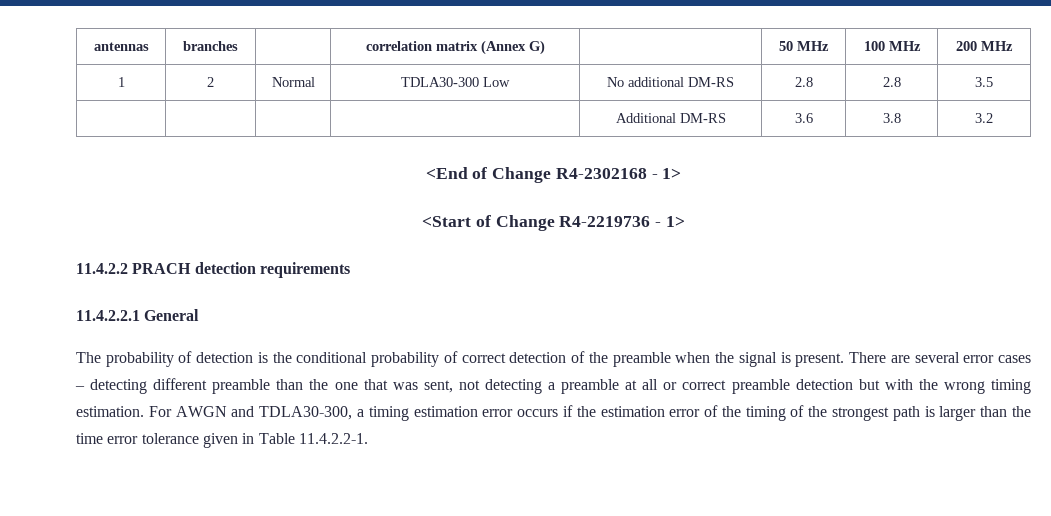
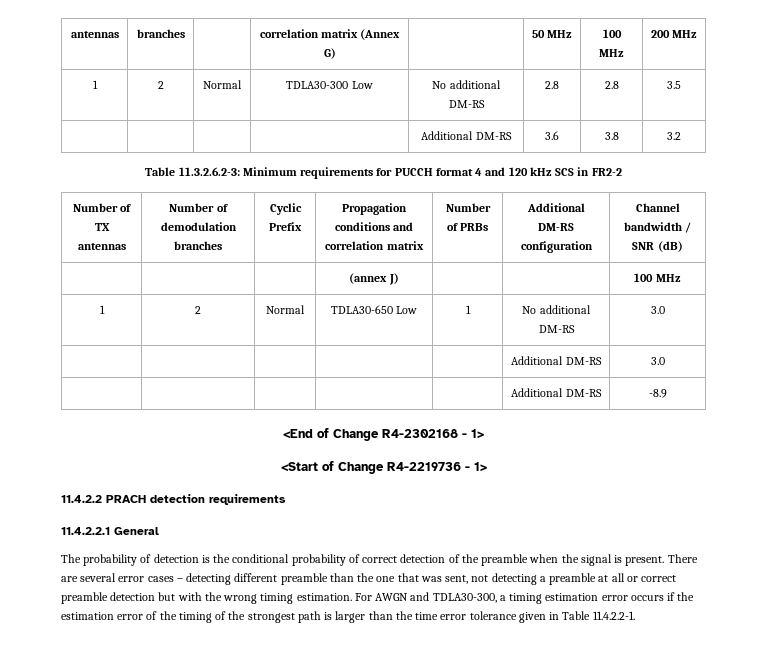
(993, 118) none -> [145,167,622,179] [72,203,132,212] [94,223,110,231] [77,243,126,250] [169,203,228,212] [160,222,237,231] [174,241,222,250] [269,203,302,215] [269,222,302,231] [342,203,408,215] [334,222,414,231] [325,241,424,250] [445,203,491,212] [446,223,489,231] [526,203,585,212] [538,223,574,231] [520,241,593,253] [635,203,680,212] [623,222,692,233] [632,241,683,252] [349,273,399,285] [634,273,681,282] [99,305,105,314] [195,306,201,314] [266,305,305,314] [330,305,418,314] [465,305,471,314] [522,305,591,314] [538,325,575,333] [650,306,665,314] [511,356,602,365] [650,357,665,365] [511,388,602,397] [648,389,667,398] // Table 11.3.2.6.2-3: Minimum requirements for PUCCH format 4 and 120 kHz SCS in FR2-2 // Number of TX antennas | Number of demodulation branches | Cyclic Prefix | Propagation conditions and correlation matrix | Number of PRBs | Additional DM-RS configuration | Channel bandwidth / SNR (dB) // | | | (annex J) | | | 100 MHz // 1 | 2 | Normal | TDLA30-650 Low | 1 | No additional DM-RS | 3.0 // | | | | | Additional DM-RS | 3.0 // | | | | | Additional DM-RS | -8.9

